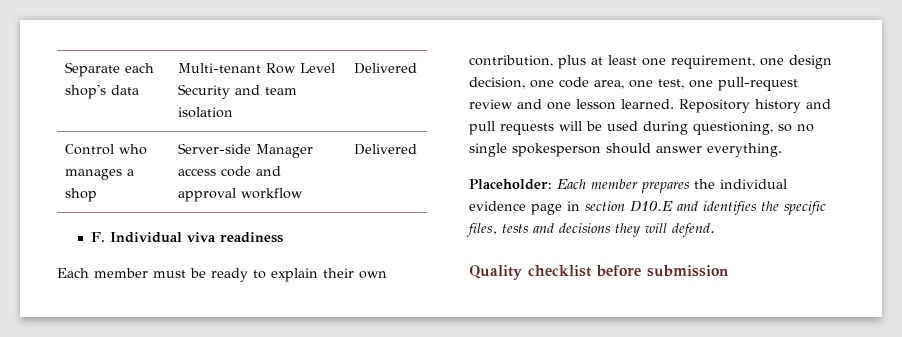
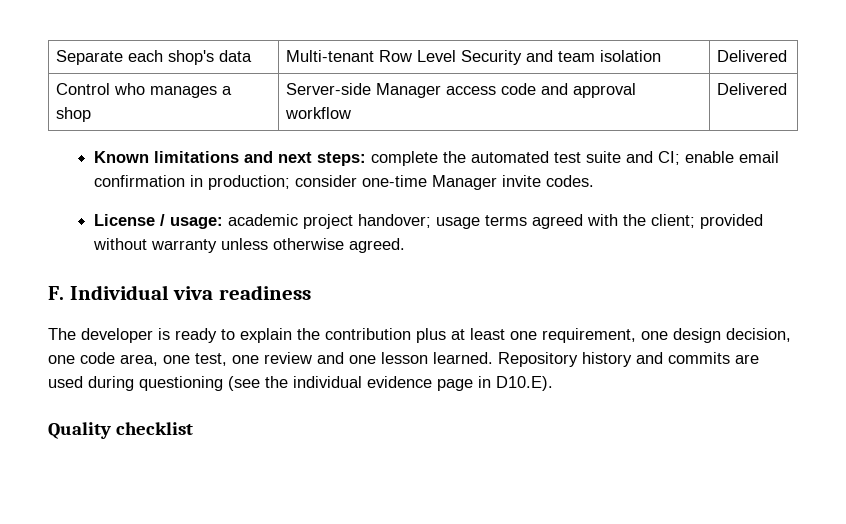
[90,232,283,243] [57,268,387,282] [469,55,553,67] F. Individual viva readiness // Each member must be ready to explain their own contribution, -> [94,151,780,166] [94,175,595,190] [94,214,764,229] [93,238,406,253] [48,285,312,300] [48,328,411,343] Known limitations and next steps: complete the automated test suite and CI; enable email confirmation in production; consider one-time Manager invite codes. // License / usage: academic project handover; usage terms agreed with the client; provided without warranty unless otherwise agreed. // F. Individual viva readiness // The developer is ready to explain the contribution
[718,77,798,91] pull-request -> (259, 359) none
[469,121,814,135] [469,143,782,157] [469,179,690,193] pull requests will be used during questioning, so no single spokesperson should answer everything. // Placeholder: Each member prepares -> [668,352,759,364] [48,376,260,391] commits are used during questioning (see
[585,201,826,215] [466,223,715,237] section D10.E and identifies the specific files, tests and decisions they will defend. -> [496,376,553,391] D10.E).
[596,265,729,277] before submission -> (194, 428) none

